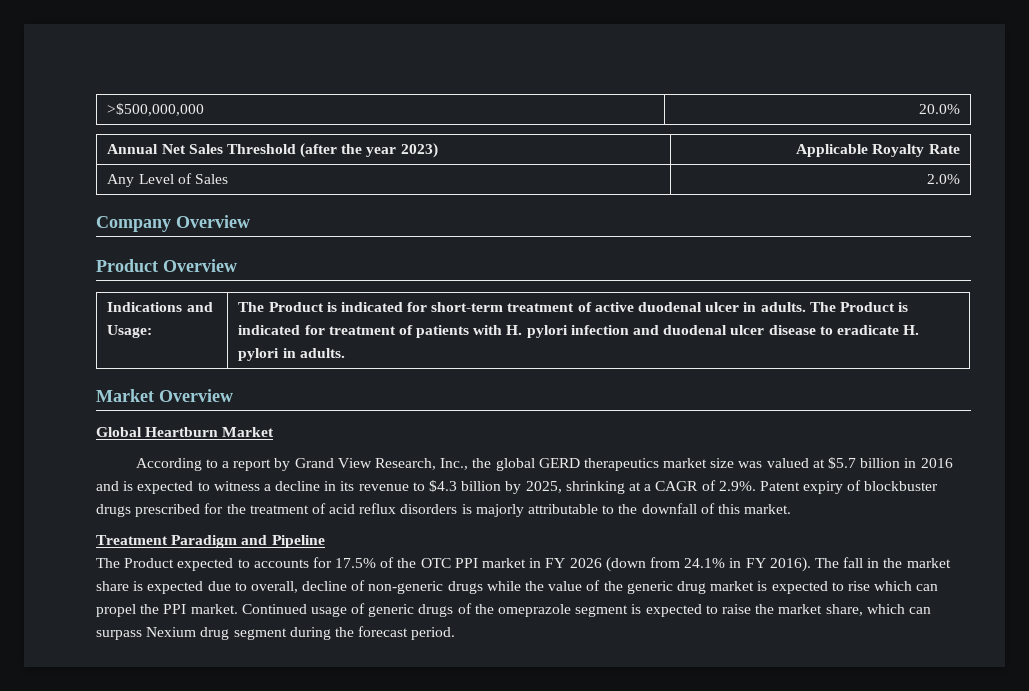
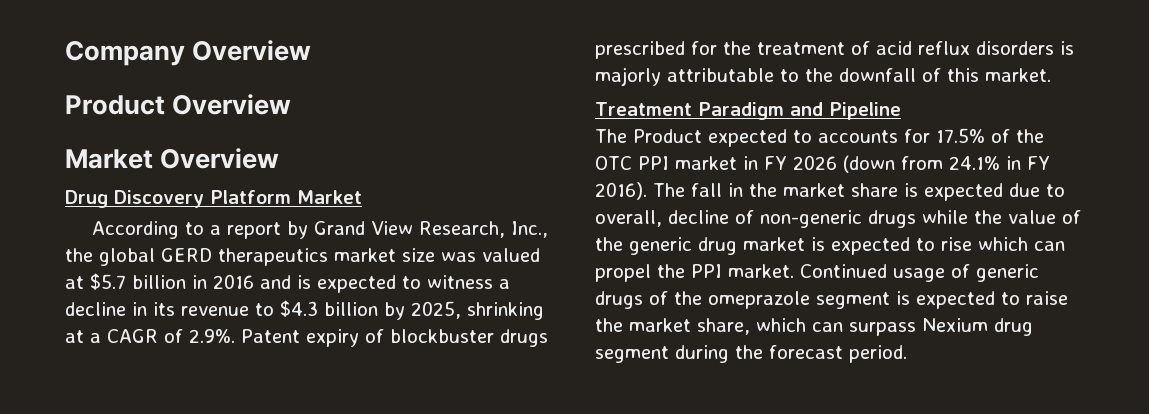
[107,103,205,116] [918,104,960,114] [107,143,438,158] [796,144,960,157] [107,173,228,187] [926,174,960,184] [96,215,250,232] [96,259,237,272] [107,302,213,312] [107,325,153,338] [238,302,909,312] [238,325,920,338] [238,348,345,361] >$500,000,000 | 20.0% // Annual Net Sales Threshold (after the year 2023) | Applicable Royalty Rate // Any Level of Sales | 2.0% // Company Overview // Product Overview // Indications and Usage: | The Product is indicated for short-term treatment of active duodenal ulcer in adults. The Product is indicated for treatment of patients with H. pylori infection and duodenal ulcer disease to eradicate H. pylori in adults. -> [65,40,312,66] [65,94,292,115] Company Overview // Product Overview
[96,427,219,437] Global Heartburn -> [65,190,291,208] Drug Discovery Platform

